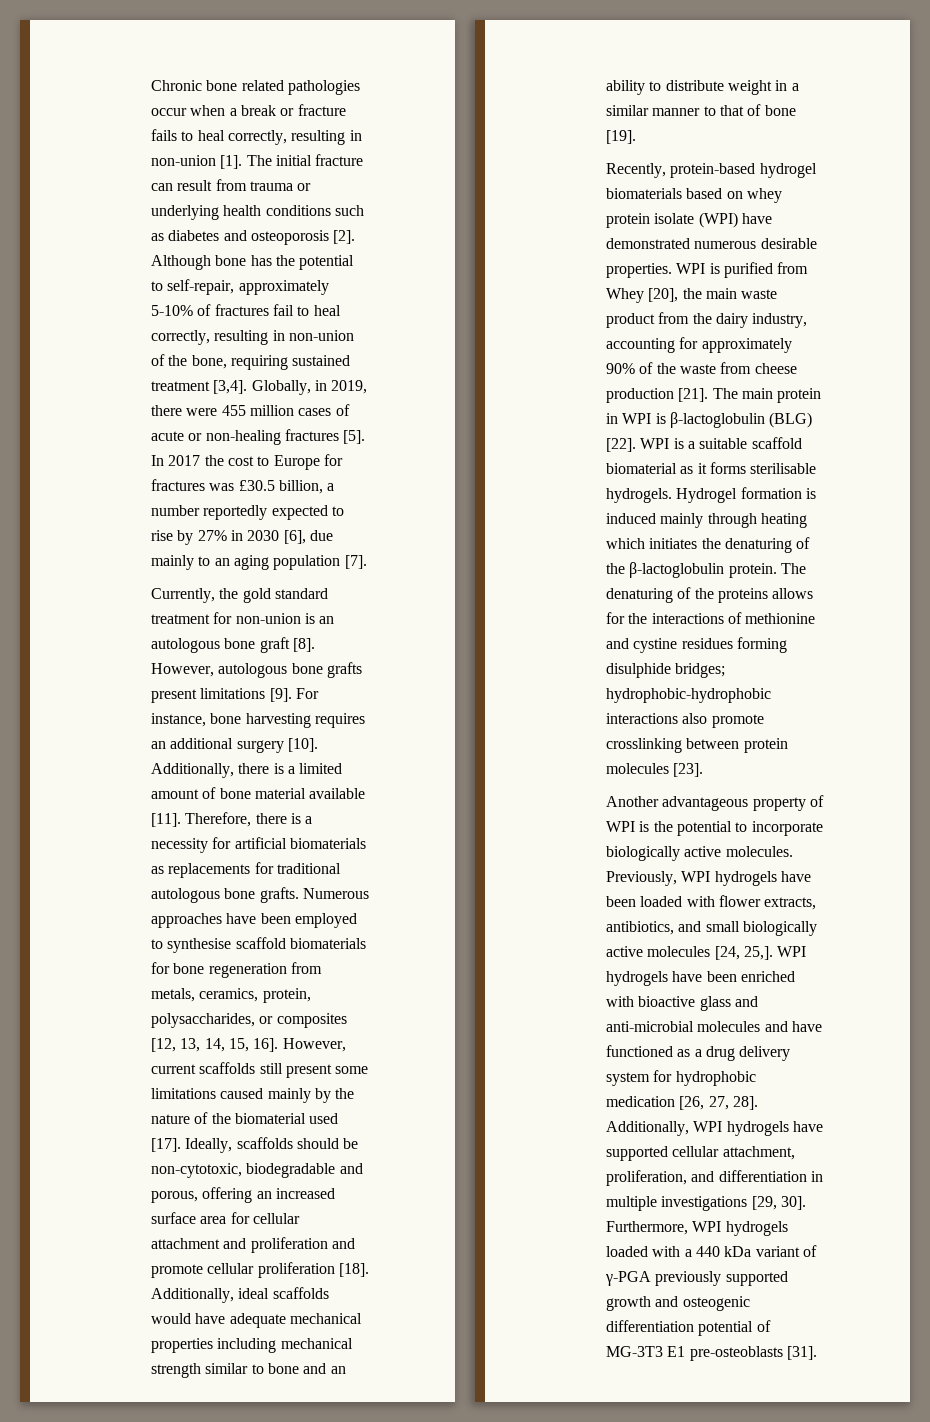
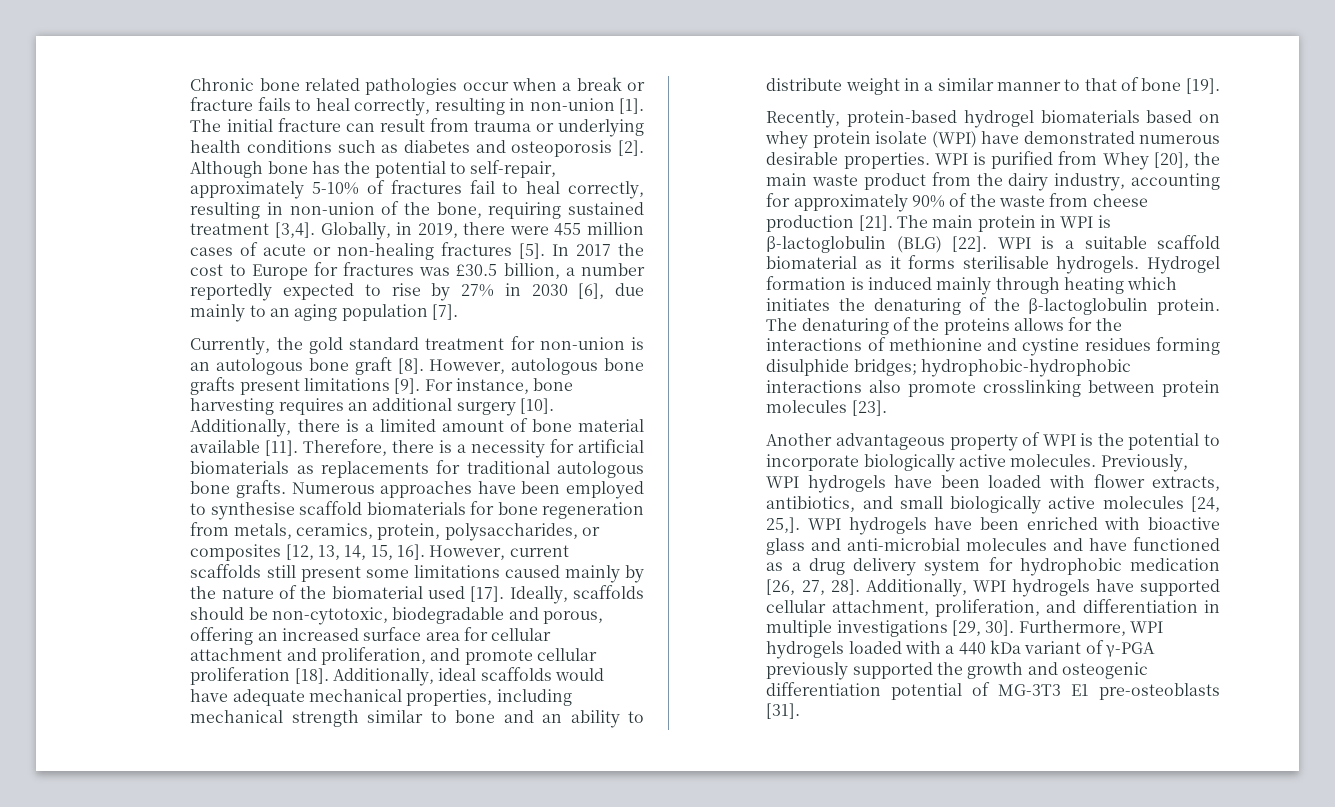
[250,1237,328,1253] proliferation -> [321,647,427,665] proliferation,
[150,1338,213,1353] properties -> [406,689,493,706] properties,
(788, 1278) none -> [937,662,964,675] the

